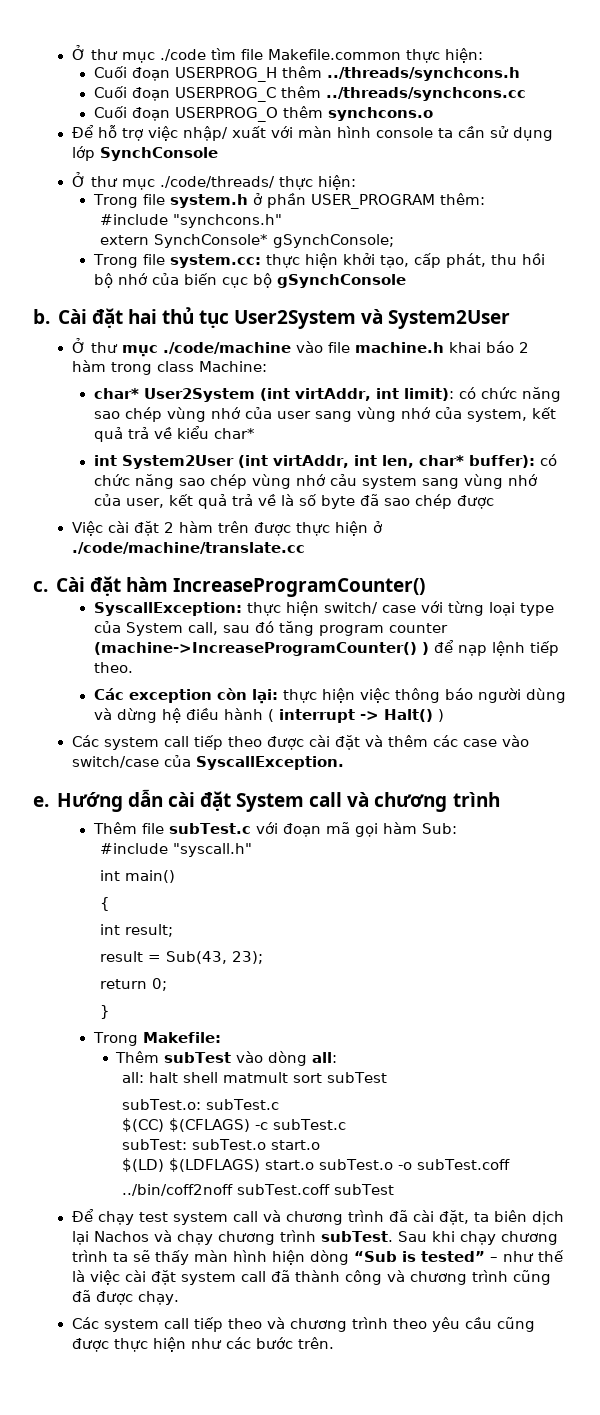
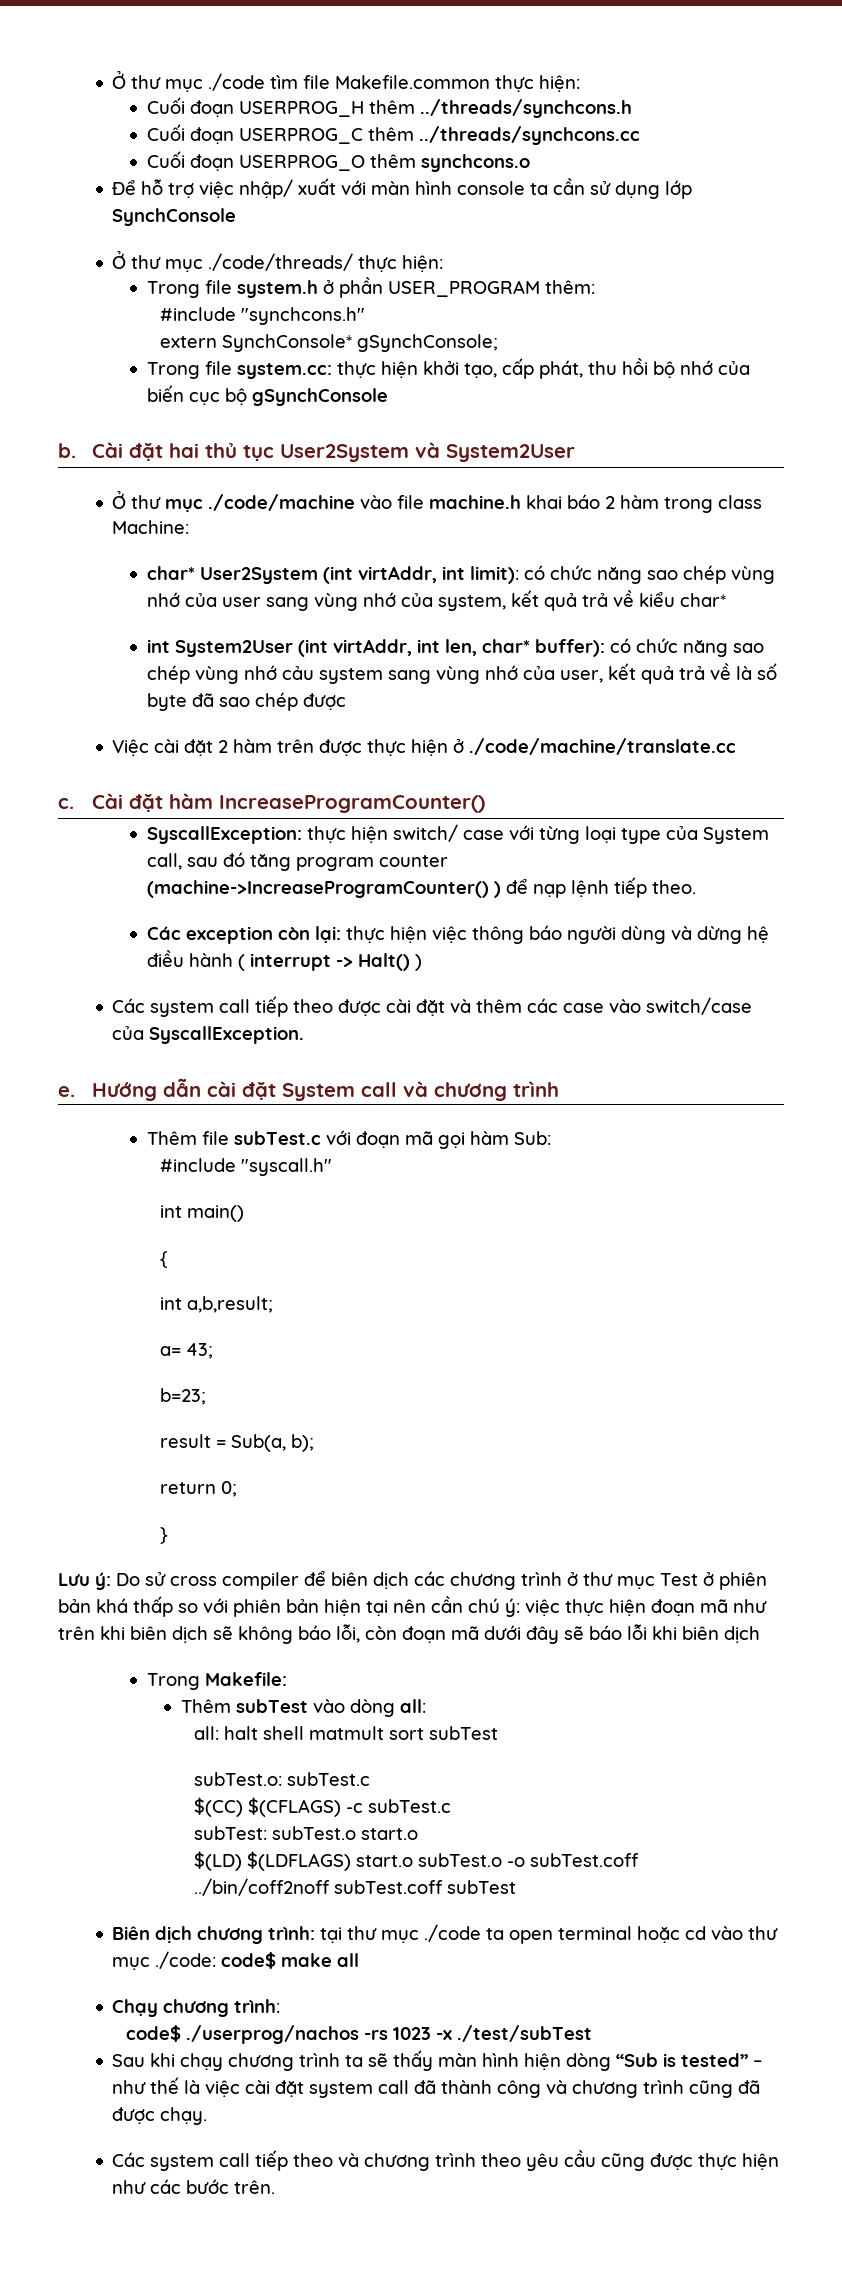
[124,924,173,937] result; -> [187,1296,274,1313] [160,1343,214,1359] [160,1388,207,1405] a,b,result; // a= 43; // b=23;
[165,951,263,964] Sub(43, 23); -> [231,1434,315,1452] Sub(a, b);
(110, 1012) none -> [58,1571,767,1590] [58,1596,767,1617] [58,1624,760,1644] // Lưu ý: Do sử cross compiler để biên dịch các chương trình ở thư mục Test ở phiên bản khá thấp so với phiên bản hiện tại nên cần chú ý: việc thực hiện đoạn mã như trên khi biên dịch sẽ không báo lỗi, còn đoạn mã dưới đây sẽ báo lỗi khi biên dịch
[71,1209,564,1225] [71,1230,393,1245] Để chạy test system call và chương trình đã cài đặt, ta biên dịch lại Nachos và chạy chương trình subTest. -> [112,1924,779,1944] [112,1951,360,1970] [112,1999,281,2017] [126,2025,593,2044] Biên dịch chương trình: tại thư mục ./code ta open terminal hoặc cd vào thư mục ./code: code$ make all // Chạy chương trình: // code$ ./userprog/nachos -rs 1023 -x ./test/subTest //

